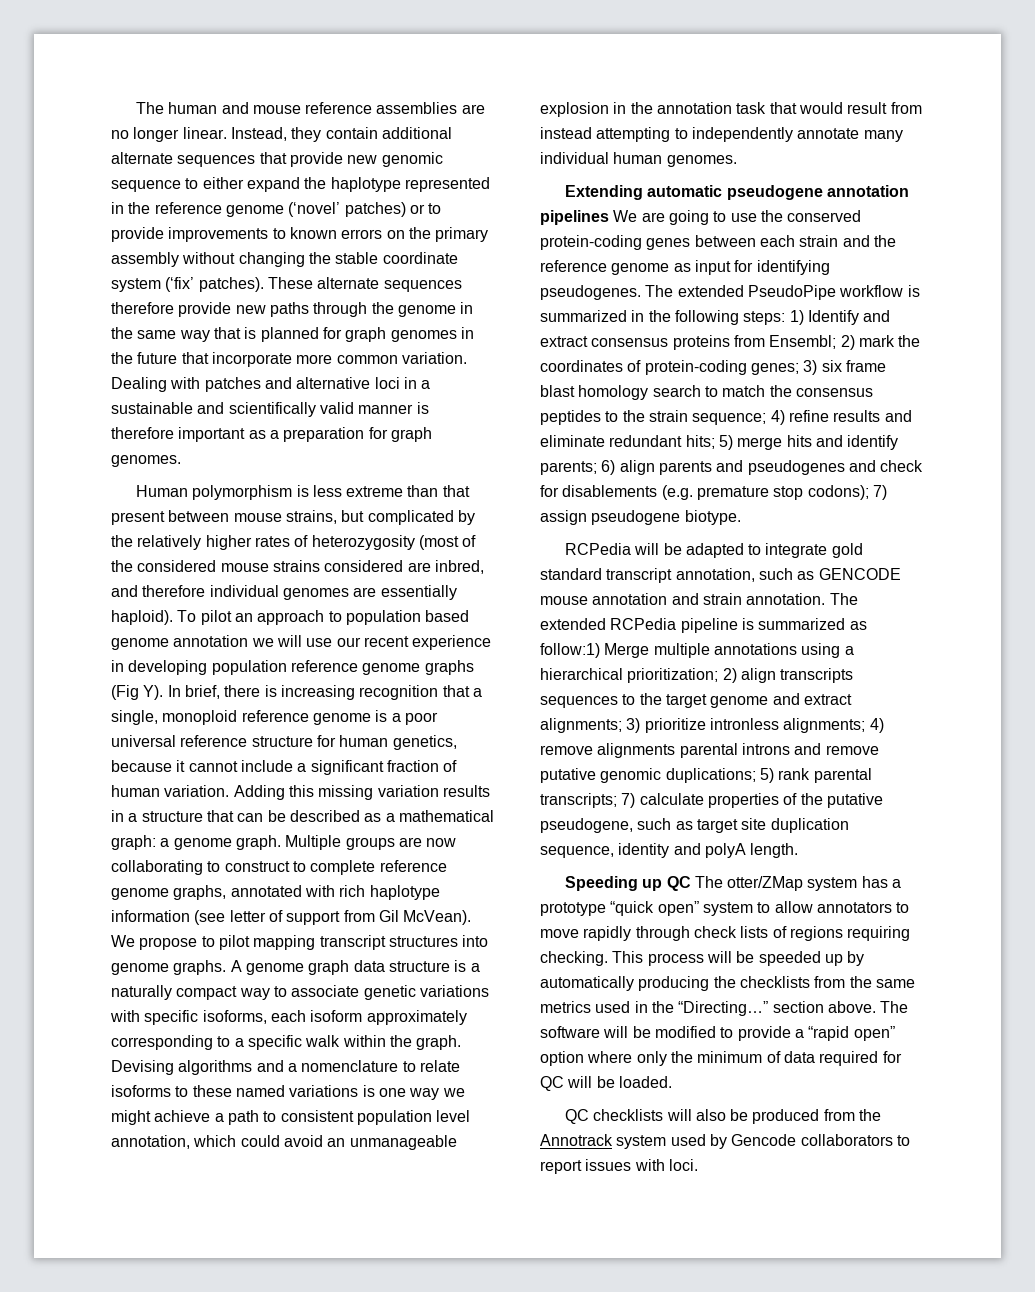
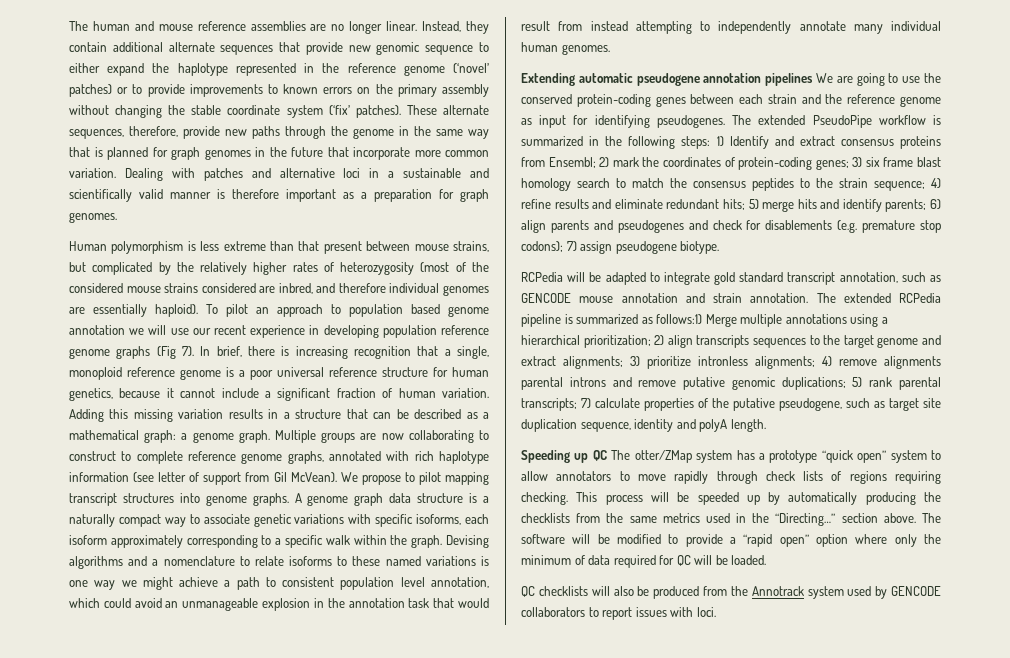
[383,280,462,292] [111,302,174,314] sequences therefore -> [69,126,178,139] sequences, therefore,
[143,685,164,700] Y). -> [182,346,194,356] 7).
[540,643,600,658] follow:1) -> [656,314,703,324] follows:1)
[731,1134,797,1146] Gencode -> [891,586,941,596] GENCODE

